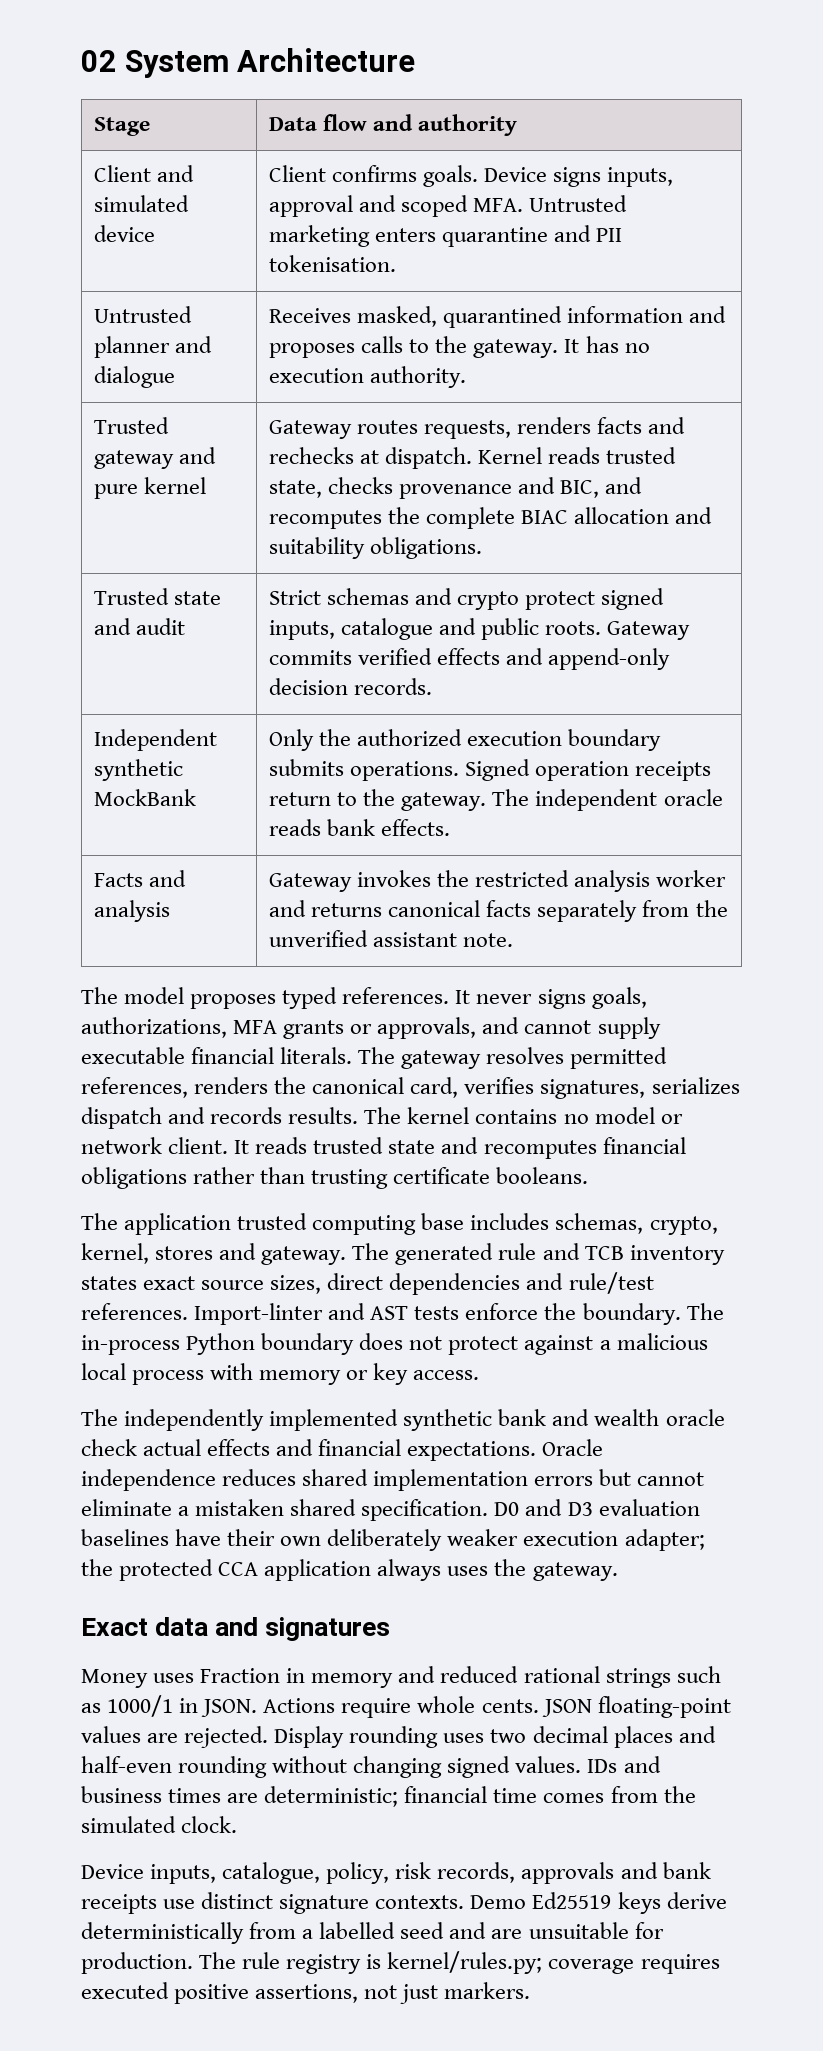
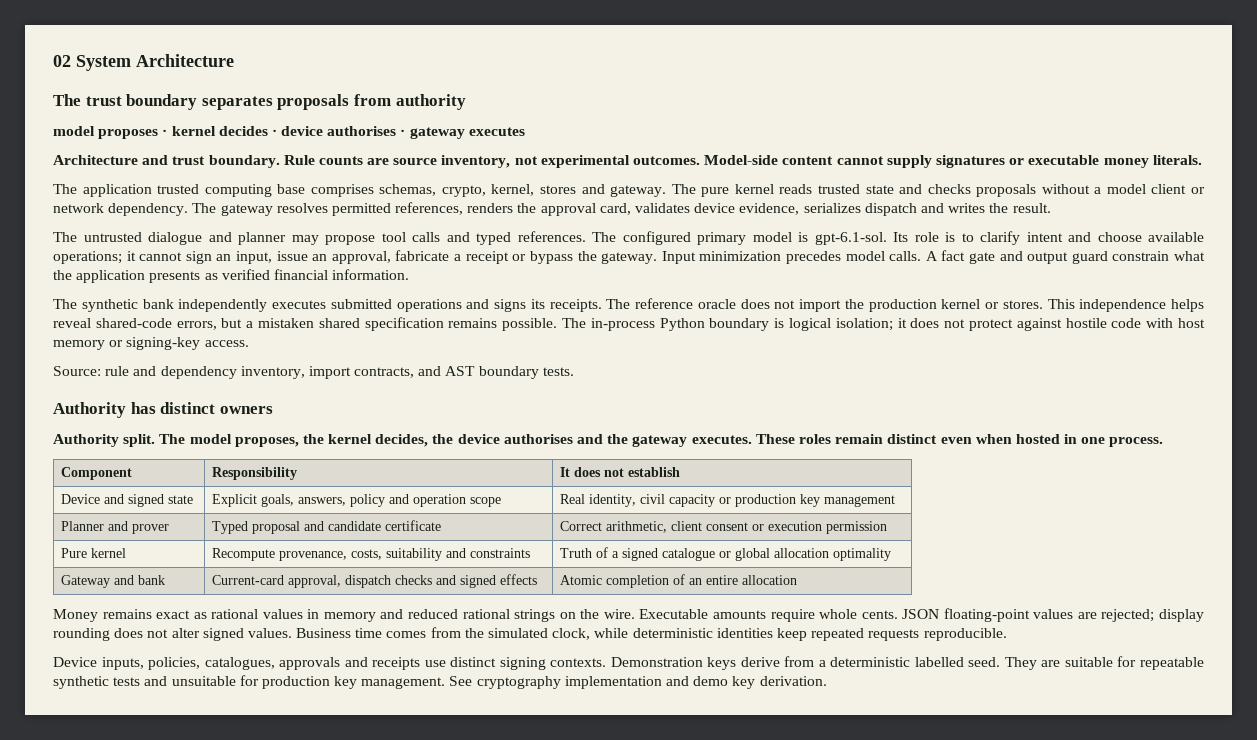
[94,117,151,136] [269,114,518,136] [94,165,195,182] [94,195,190,212] [94,225,156,242] [269,165,674,187] [269,195,628,217] [269,225,623,247] [269,255,397,272] [94,306,193,323] [94,336,213,358] [94,366,176,388] [269,306,727,328] [269,336,650,358] [269,366,467,388] [94,417,170,434] [94,447,217,469] [94,477,207,499] [269,417,686,439] [269,447,677,469] [269,477,643,499] [269,507,713,529] [269,537,483,559] [94,588,222,605] [94,618,186,635] [269,588,665,610] [269,618,691,640] [269,648,671,670] [269,678,433,695] [94,729,218,751] [94,759,184,781] [94,789,197,806] [269,729,662,751] [269,759,712,781] [269,789,723,811] [269,819,451,836] [94,870,187,887] [94,900,171,922] [269,870,727,892] [269,900,728,922] [269,930,514,947] [81,987,647,1009] [81,1017,661,1039] [81,1047,353,1064] // Stage | Data flow and authority // Client and simulated device | Client confirms goals. Device signs inputs, approval and scoped MFA. Untrusted marketing enters quarantine and PII tokenisation. // Untrusted planner and dialogue | Receives masked, quarantined information and proposes calls to the gateway. It has no execution authority. // Trusted gateway and pure kernel | Gateway routes requests, renders facts and rechecks at dispatch. Kernel reads trusted state, checks provenance and BIC, and recomputes the complete BIAC allocation and suitability obligations. // Trusted state and audit | Strict schemas and crypto protect signed inputs, catalogue and public roots. Gateway commits verified effects and append-only decision records. // Independent synthetic MockBank | Only the authorized execution boundary submits operations. Signed operation receipts return to the gateway. The independent oracle reads bank effects. // Facts and analysis | Gateway invokes the restricted analysis worker and returns canonical facts separately from the unverified assistant note. // The model proposes typed references. It never signs goals, authorizations, MFA grants or approvals, and cannot supply executable financial literals. -> [53,94,466,110] [53,126,525,139] [53,155,1202,168] [53,184,1205,197] [53,203,189,216] // The trust boundary separates proposals from authority // model proposes · kernel decides · device authorises · gateway executes // Architecture and trust boundary. Rule counts are source inventory, not experimental outcomes. Model-side content cannot supply signatures or executable money literals. // The application trusted computing base comprises schemas, crypto, kernel, stores and gateway. The pure kernel reads trusted state and checks proposals without a model client or network dependency.
[312,1077,740,1099] [81,1107,683,1129] [81,1137,686,1159] [81,1167,589,1189] [81,1213,718,1235] [81,1243,725,1265] [81,1272,654,1295] [81,1303,724,1325] [81,1333,708,1355] [81,1363,254,1385] canonical card, verifies signatures, serializes dispatch and records results. The kernel contains no model or network client. It reads trusted state and recomputes financial obligations rather than trusting certificate booleans. // The application trusted computing base includes schemas, crypto, kernel, stores and gateway. The generated rule and TCB inventory states exact source sizes, direct dependencies and rule/test references. Import-linter and AST tests enforce the boundary. The in-process Python boundary does not protect against a malicious local process with -> [540,203,1051,216] [53,231,1204,245] [53,250,1206,264] [53,269,410,283] [53,298,1204,312] [53,317,1205,331] approval card, validates device evidence, serializes dispatch and writes the result. // The untrusted dialogue and planner may propose tool calls and typed references. The configured primary model is gpt-6.1-sol. Its role is to clarify intent and choose available operations; it cannot sign an input, issue an approval, fabricate a receipt or bypass the gateway. Input minimization precedes model calls. A fact gate and output guard constrain what the application presents as verified financial information. // The synthetic bank independently executes submitted operations and signs its receipts. The reference oracle does not import the production kernel or stores. This independence helps reveal shared-code errors, but a mistaken shared specification remains possible. The in-process Python boundary is logical isolation; it does not protect against hostile code with host
[373,1363,409,1385] key -> [126,337,201,350] signing-key
[81,1409,725,1431] [81,1439,604,1461] [81,1469,705,1491] [81,1499,700,1521] [81,1529,705,1551] [81,1559,618,1581] [81,1617,391,1641] [81,1668,281,1688] The independently implemented synthetic bank and wealth oracle check actual effects and financial expectations. Oracle independence reduces shared implementation errors but cannot eliminate a mistaken shared specification. D0 and D3 evaluation baselines have their own deliberately weaker execution adapter; the protected CCA application always uses the gateway. // Exact data and signatures // Money uses Fraction -> [53,366,574,379] [53,402,273,418] [53,434,1164,447] [61,467,133,480] [212,467,298,480] [560,467,681,477] [61,494,194,507] [212,494,502,507] [560,494,896,507] [61,521,170,534] [212,520,442,534] [560,521,888,534] [61,548,127,558] [212,548,531,561] [560,547,892,561] [61,575,166,588] [212,574,538,588] [560,574,798,588] [53,609,303,622] Source: rule and dependency inventory, import contracts, and AST boundary tests. // Authority has distinct owners // Authority split. The model proposes, the kernel decides, the device authorises and the gateway executes. These roles remain distinct even when hosted in one process. // Component | Responsibility | It does not establish // Device and signed state | Explicit goals, answers, policy and operation scope | Real identity, civil capacity or production key management // Planner and prover | Typed proposal and candidate certificate | Correct arithmetic, client consent or execution permission // Pure kernel | Recompute provenance, costs, suitability and constraints | Truth of a signed catalogue or global allocation optimality // Gateway and bank | Current-card approval, dispatch checks and signed effects | Atomic completion of an entire allocation // Money remains exact as rational values
[676,1666,721,1683] [81,1695,336,1717] such as 1000/1 in JSON. Actions -> [559,609,766,619] on the wire. Executable amounts
[184,1726,716,1748] [81,1756,661,1778] [81,1786,488,1807] rejected. Display rounding uses two decimal places and half-even rounding without changing signed values. IDs and business times are deterministic; financial -> [1101,609,1204,622] [53,628,352,641] rejected; display rounding does not alter signed values. Business
[181,1816,238,1833] [81,1862,516,1884] clock. // Device inputs, catalogue, policy, risk records, -> [552,628,1007,641] [53,657,275,670] clock, while deterministic identities keep repeated requests reproducible. // Device inputs, policies, catalogues,
[662,1862,711,1879] bank -> (368, 662) none
[279,1892,612,1914] signature contexts. Demo Ed25519 -> [499,657,703,670] signing contexts. Demonstration
[81,1922,244,1944] deterministically -> (780, 662) none
[319,1922,664,1939] [81,1951,720,1974] [81,1982,531,2004] labelled seed and are unsuitable for production. The rule registry is kernel/rules.py; coverage requires executed positive assertions, not just markers. -> [830,656,1204,670] [53,675,827,689] deterministic labelled seed. They are suitable for repeatable synthetic tests and unsuitable for production key management. See cryptography implementation and demo key derivation.

